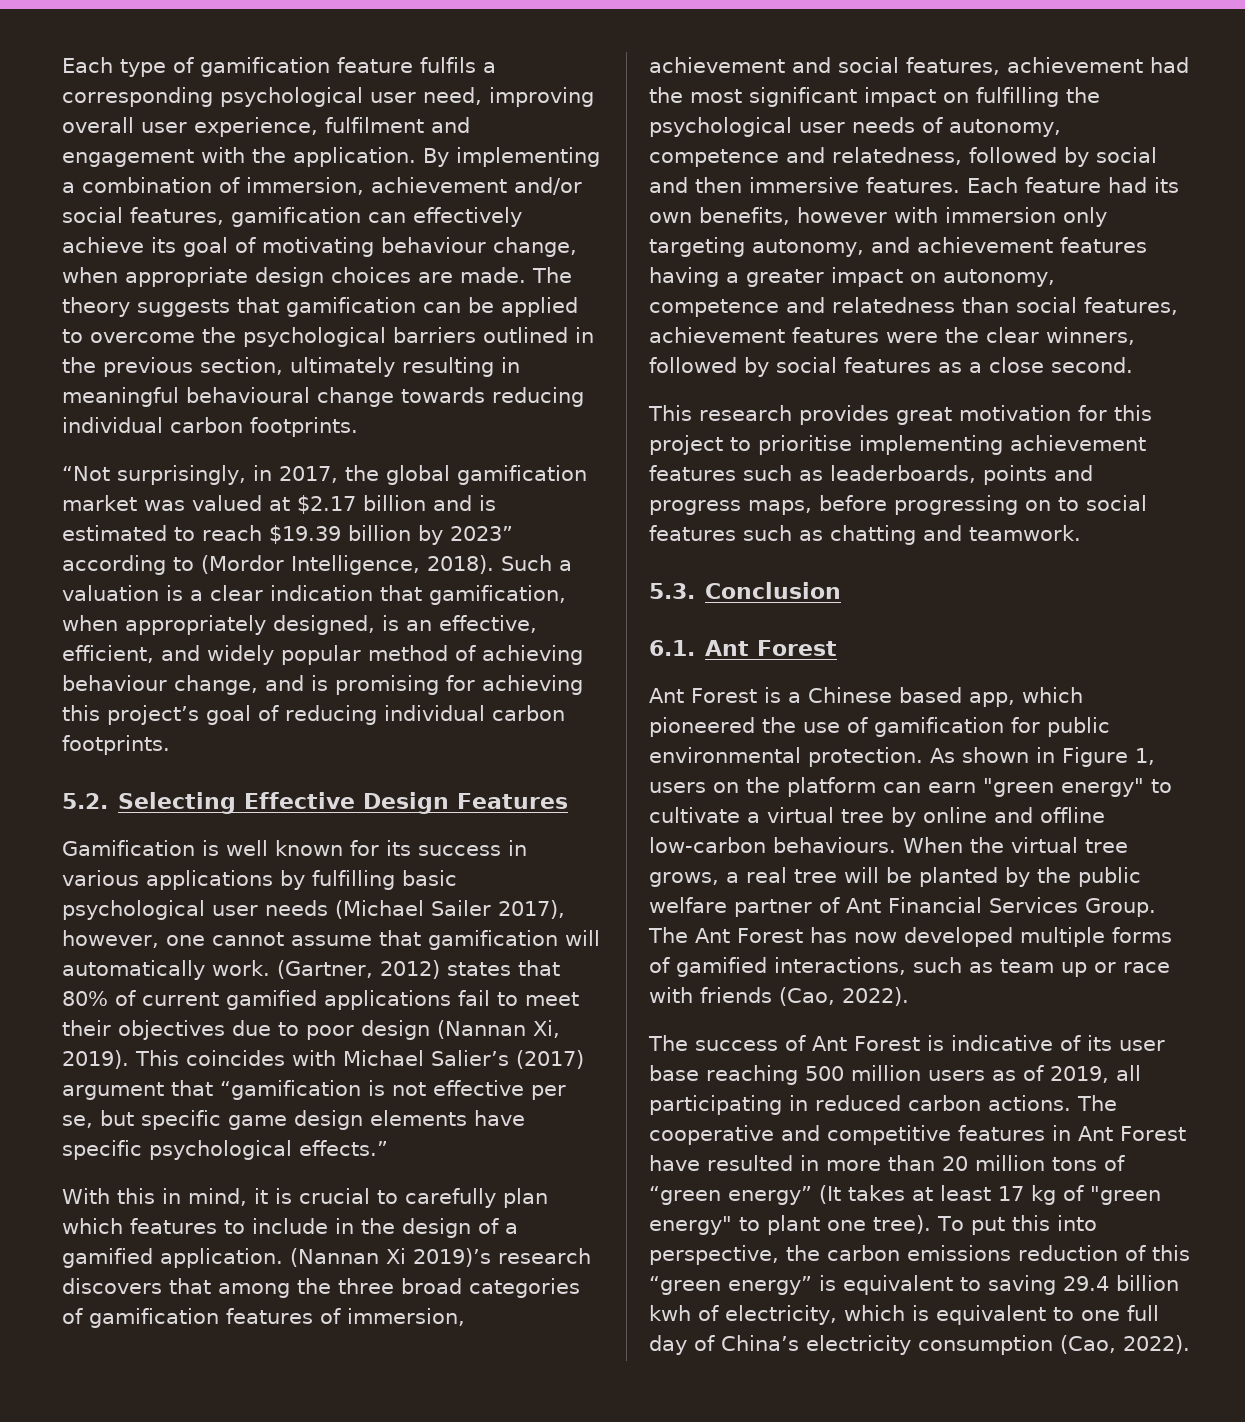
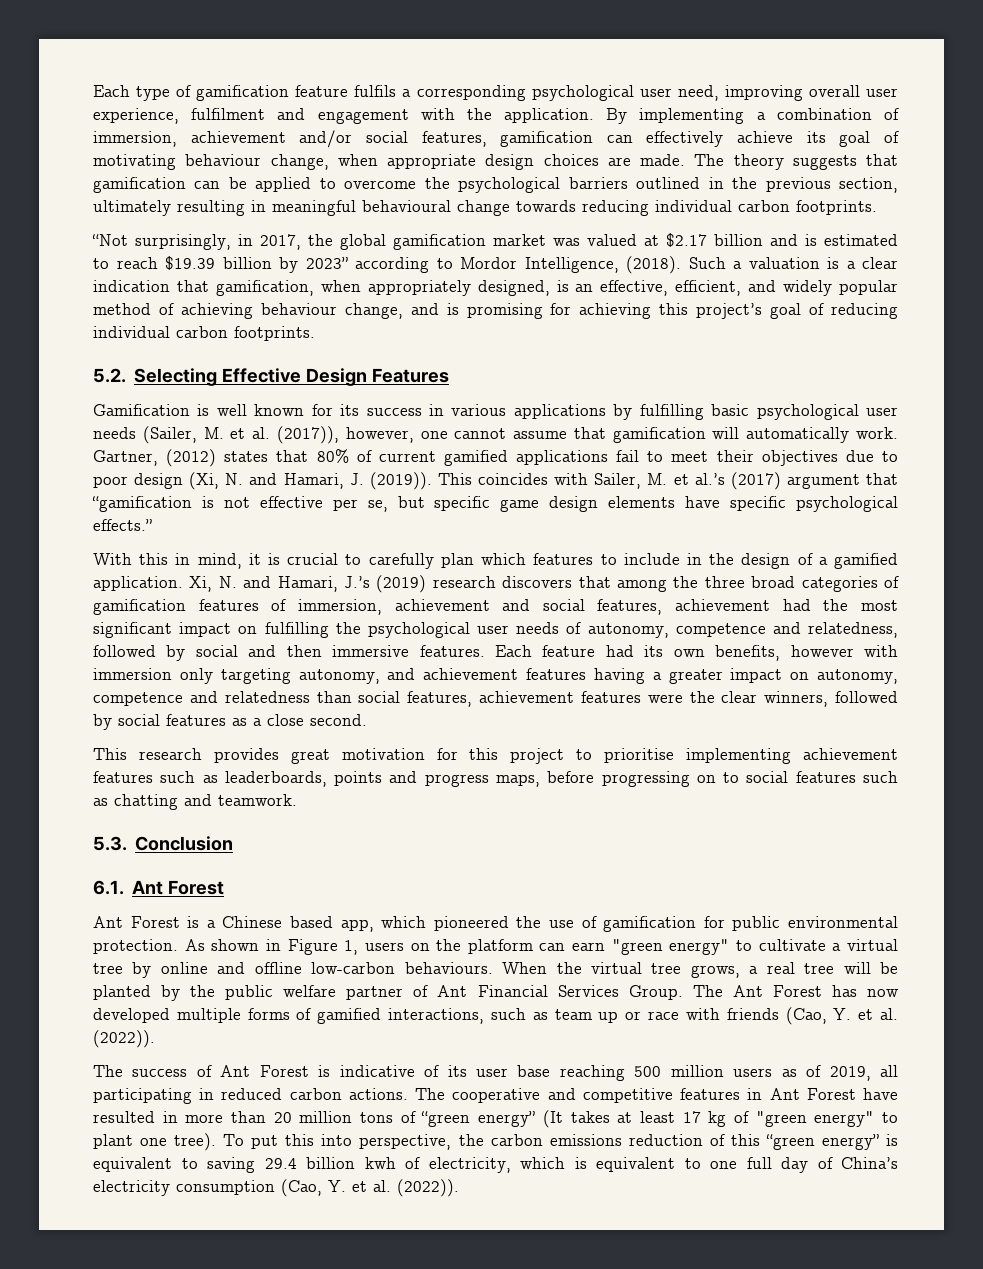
[201,555,494,575] (Mordor Intelligence, 2018). -> [460,256,681,274] Mordor Intelligence, (2018).
[335,900,565,919] (Michael Sailer 2017), -> [142,426,339,444] (Sailer, M. et al. (2017)),
[277,960,440,979] (Gartner, 2012) -> [93,449,217,467] Gartner, (2012)
[437,1020,560,1039] [62,1050,509,1069] (Nannan Xi, 2019). This coincides with Michael Salier’s -> [189,472,725,490] (Xi, N. and Hamari, J. (2019)). This coincides with Sailer, M. et al.’s
[290,1248,491,1267] (Nannan Xi 2019)’s -> [189,575,427,593] Xi, N. and Hamari, J.’s (2019)
[842,987,909,1006] 2022). -> [833,1008,899,1020] [93,1030,155,1048] Y. et al. (2022)).
[1123,1335,1190,1354] 2022). -> [328,1179,459,1197] Y. et al. (2022)).

